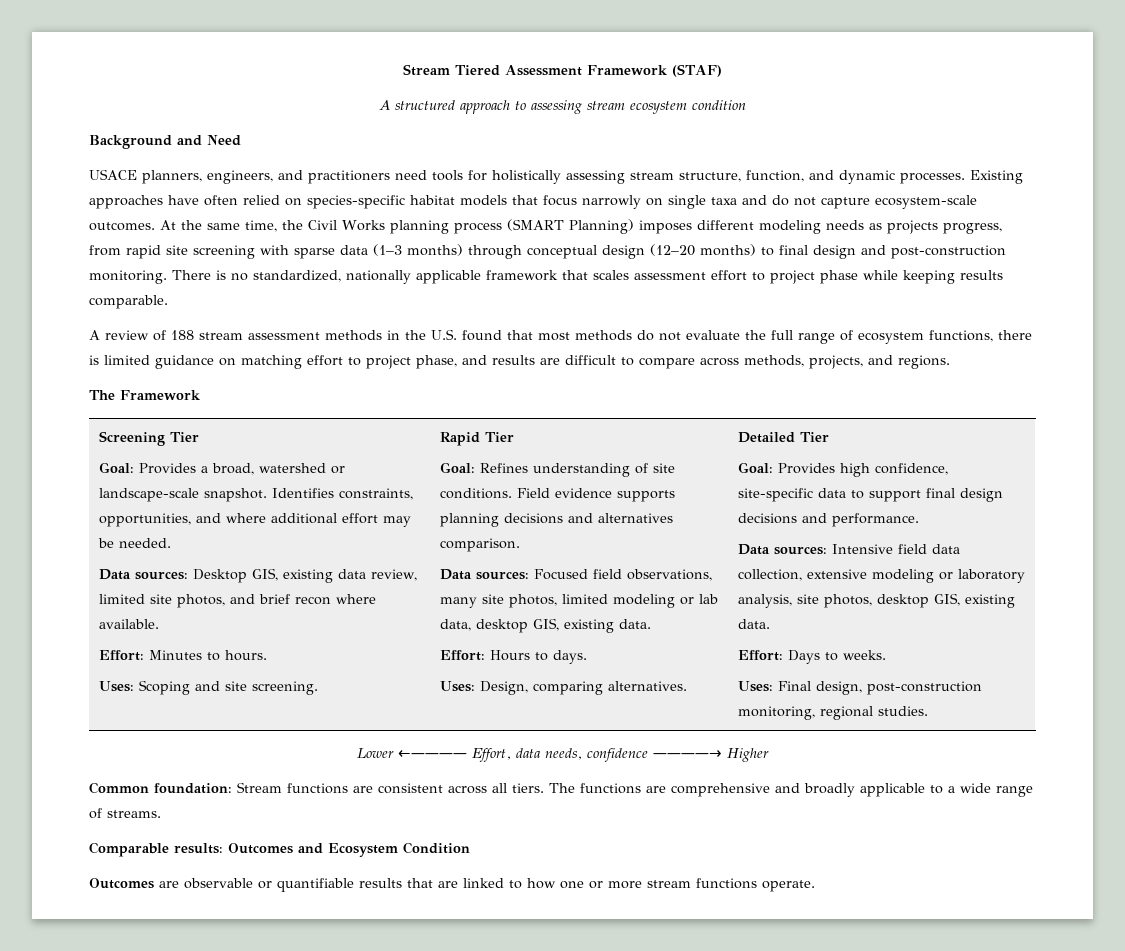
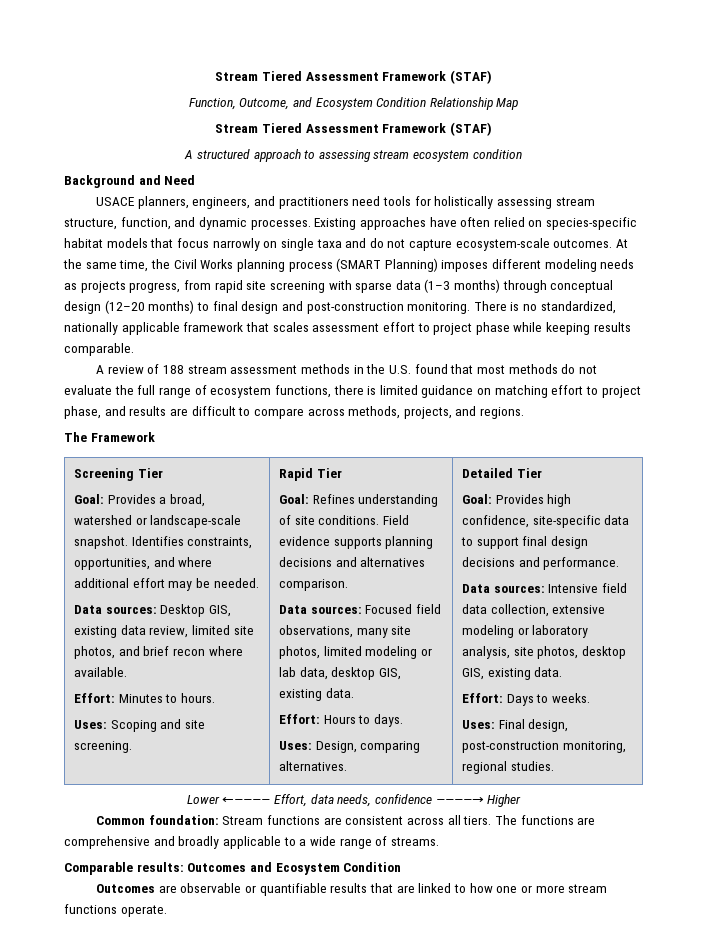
[403,64,723,77] Stream Tiered Assessment Framework (STAF) -> [215,70,492,84] [188,97,519,110] [215,122,492,136] Stream Tiered Assessment Framework (STAF) // Function, Outcome, and Ecosystem Condition Relationship Map // Stream Tiered Assessment Framework (STAF)

